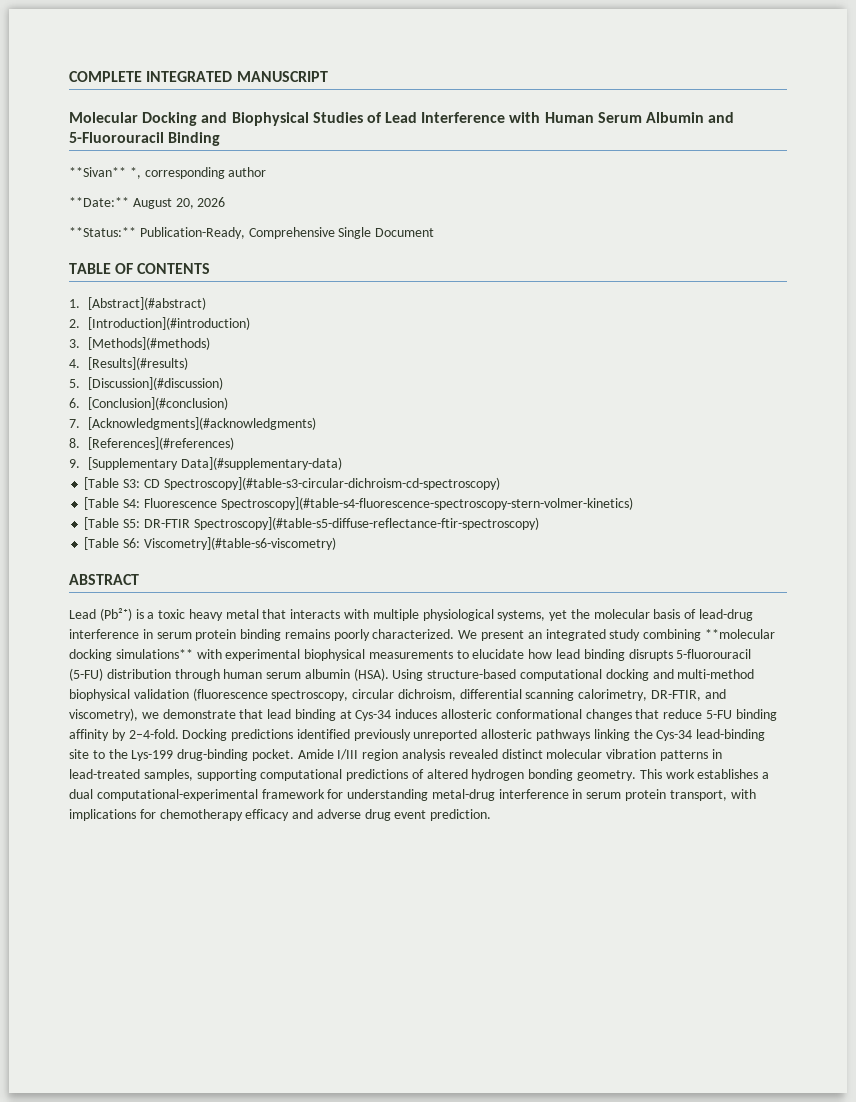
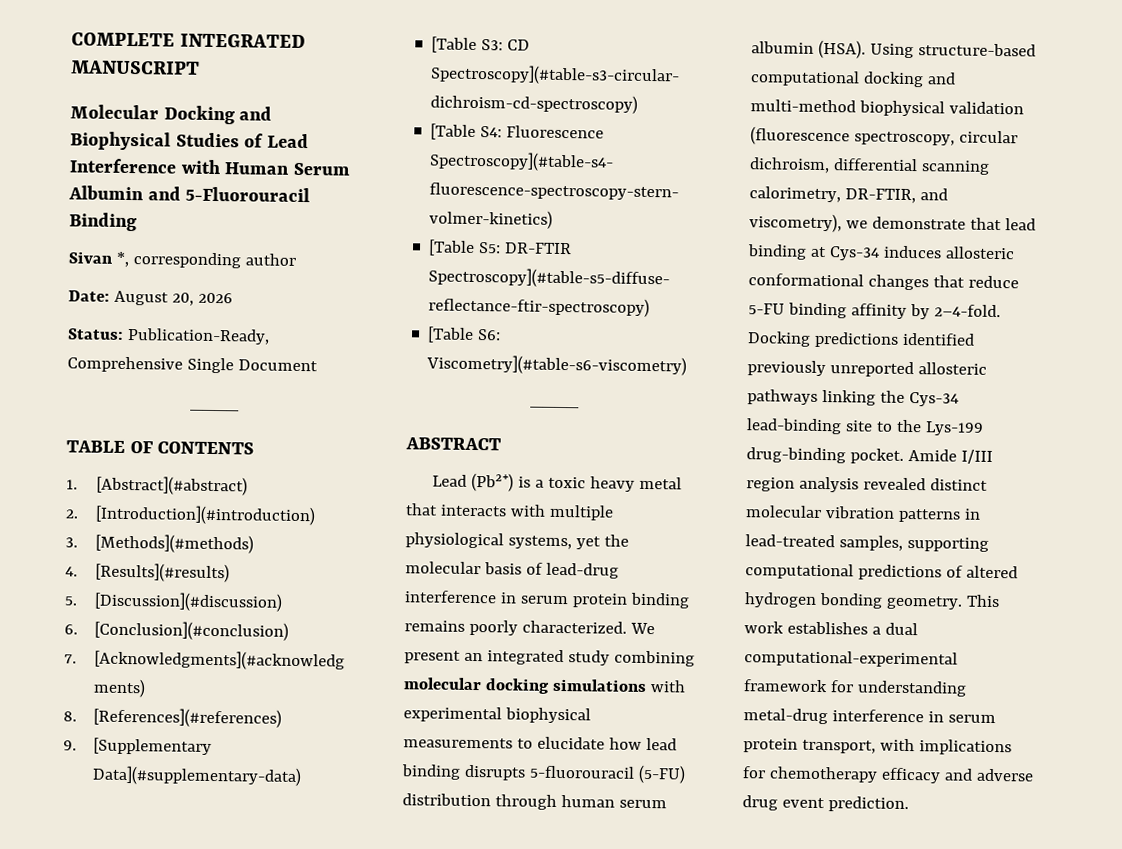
[69,167,126,177] **Sivan** -> [68,251,113,264] Sivan
[69,197,129,207] **Date:** -> [68,290,110,302] Date:
[69,227,136,237] **Status:** -> [67,328,124,340] Status:
(435, 232) none -> [190,407,240,412] // ____
(336, 543) none -> [530,404,580,409] // ____
[704,629,775,639] [69,649,193,661] **molecular docking simulations** -> [403,677,647,694] molecular docking simulations

